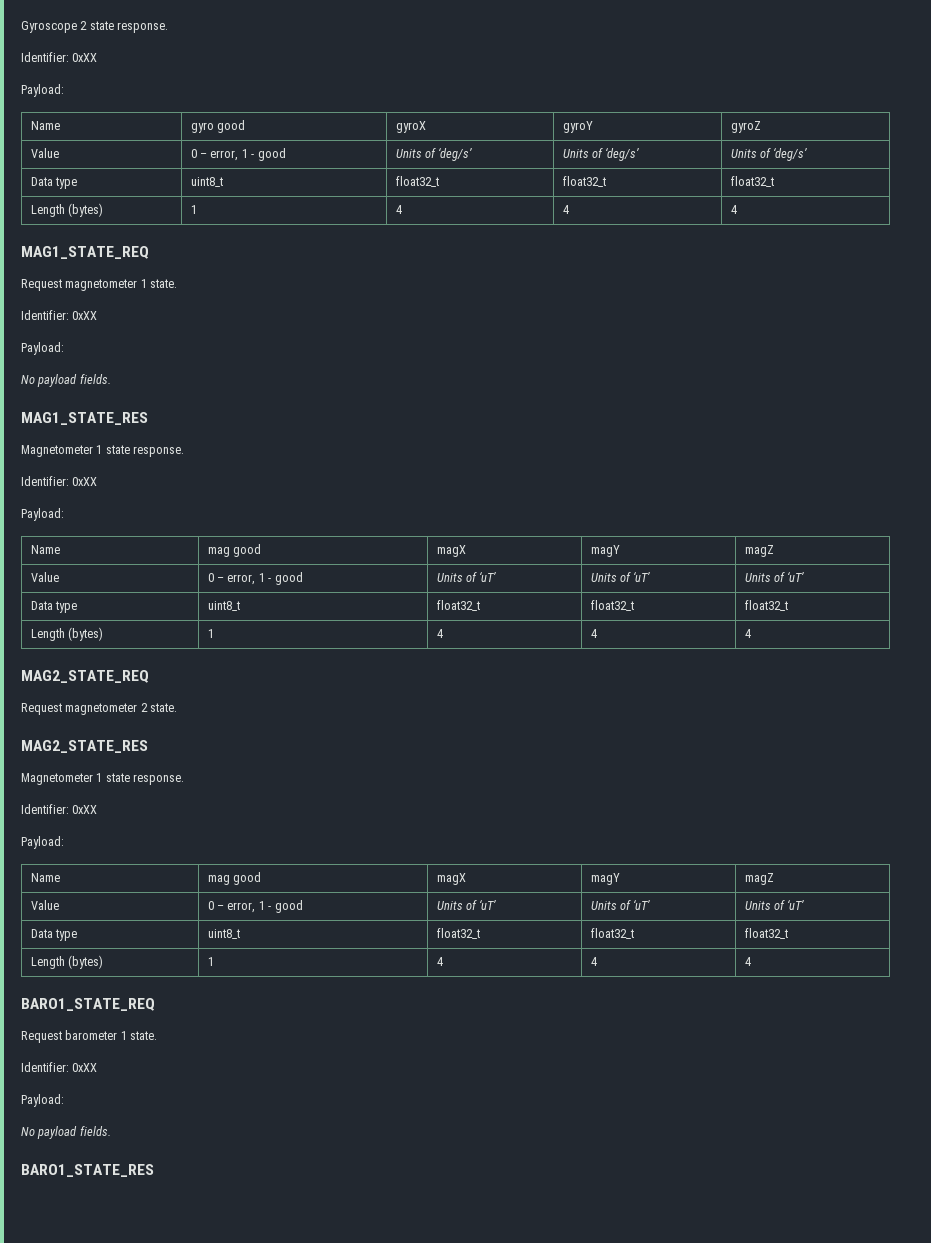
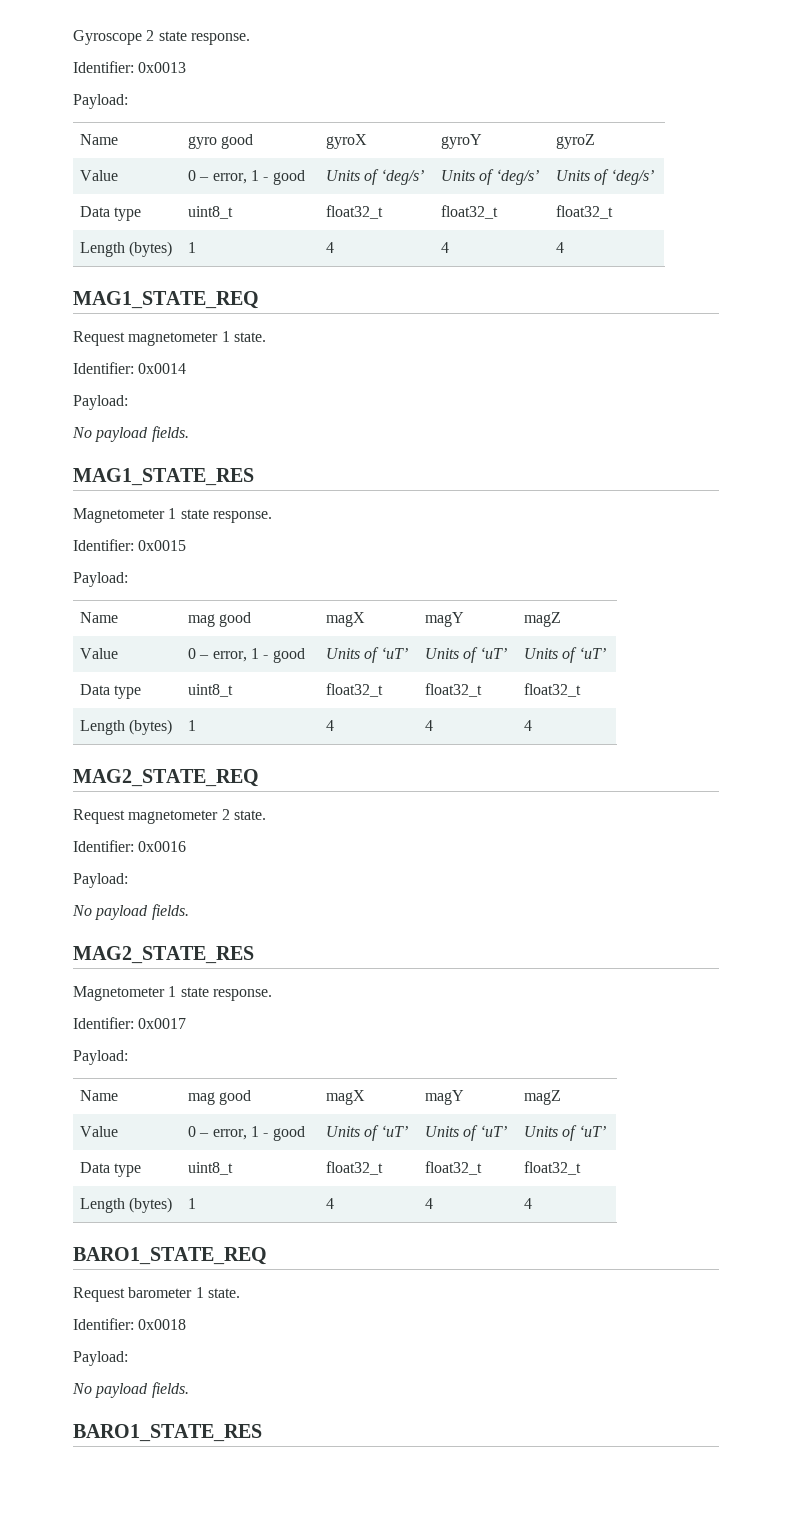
[72,53,98,62] 0xXX -> [138,62,187,73] 0x0013
[72,311,98,320] 0xXX -> [138,363,187,374] 0x0014
[72,477,98,486] 0xXX -> [138,540,187,551] 0x0015
(178, 707) none -> [73,840,187,852] [73,873,128,888] [72,904,189,920] // Identifier: 0x0016 // Payload: // No payload fields.
[72,805,98,814] 0xXX -> [138,1018,187,1029] 0x0017
[72,1063,98,1072] 0xXX -> [138,1319,187,1330] 0x0018

